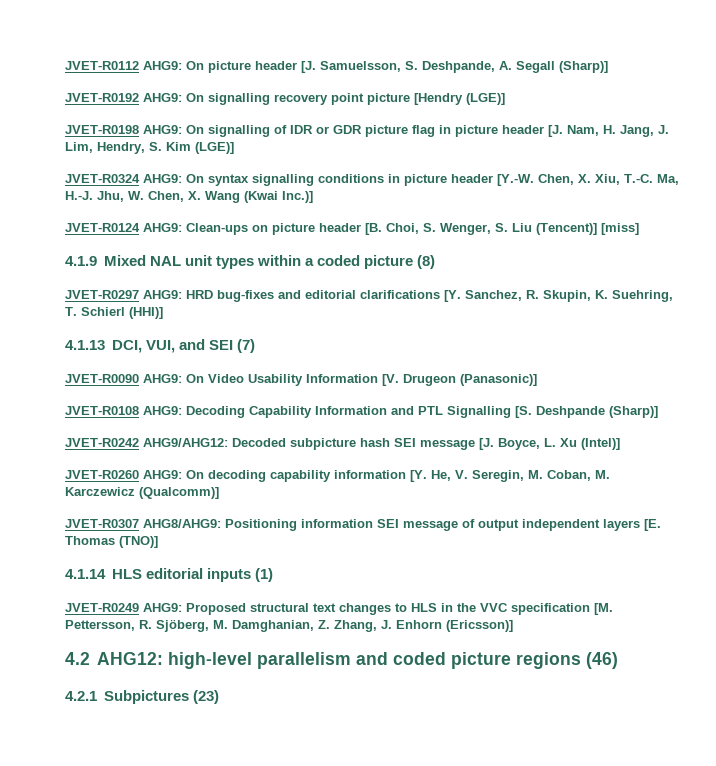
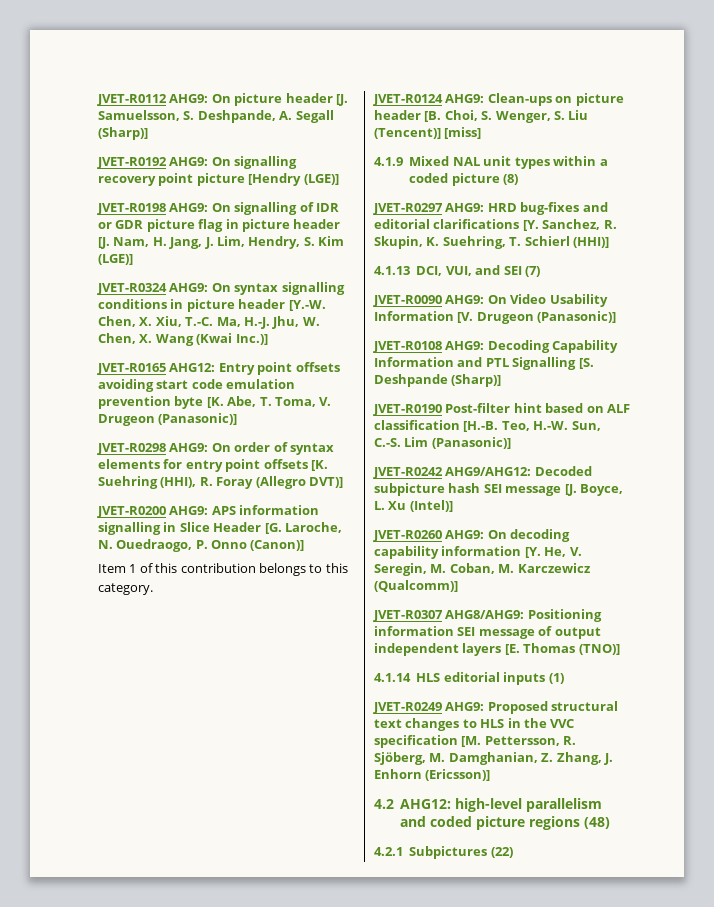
(313, 197) none -> [97,362,340,375] [98,379,296,392] [98,396,332,409] [98,413,238,426] [97,442,334,455] [98,459,328,472] [98,476,343,489] [97,505,320,518] [98,522,342,535] [98,539,305,552] [98,563,348,576] [98,583,153,595] // JVET-R0165 AHG12: Entry point offsets avoiding start code emulation prevention byte [K. Abe, T. Toma, V. Drugeon (Panasonic)] // JVET-R0298 AHG9: On order of syntax elements for entry point offsets [K. Suehring (HHI), R. Foray (Allegro DVT)] // JVET-R0200 AHG9: APS information signalling in Slice Header [G. Laroche, N. Ouedraogo, P. Onno (Canon)] // Item 1 of this contribution belongs to this category.
(658, 412) none -> [373,403,630,416] [374,420,601,432] [374,437,511,449] // JVET-R0190 Post-filter hint based on ALF classification [H.-B. Teo, H.-W. Sun, C.-S. Lim (Panasonic)]
[585,652,618,669] (46) -> [584,817,611,829] (48)
[192,690,219,704] (23) -> [490,847,513,858] (22)

